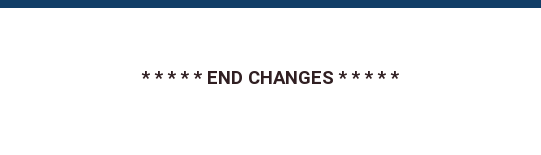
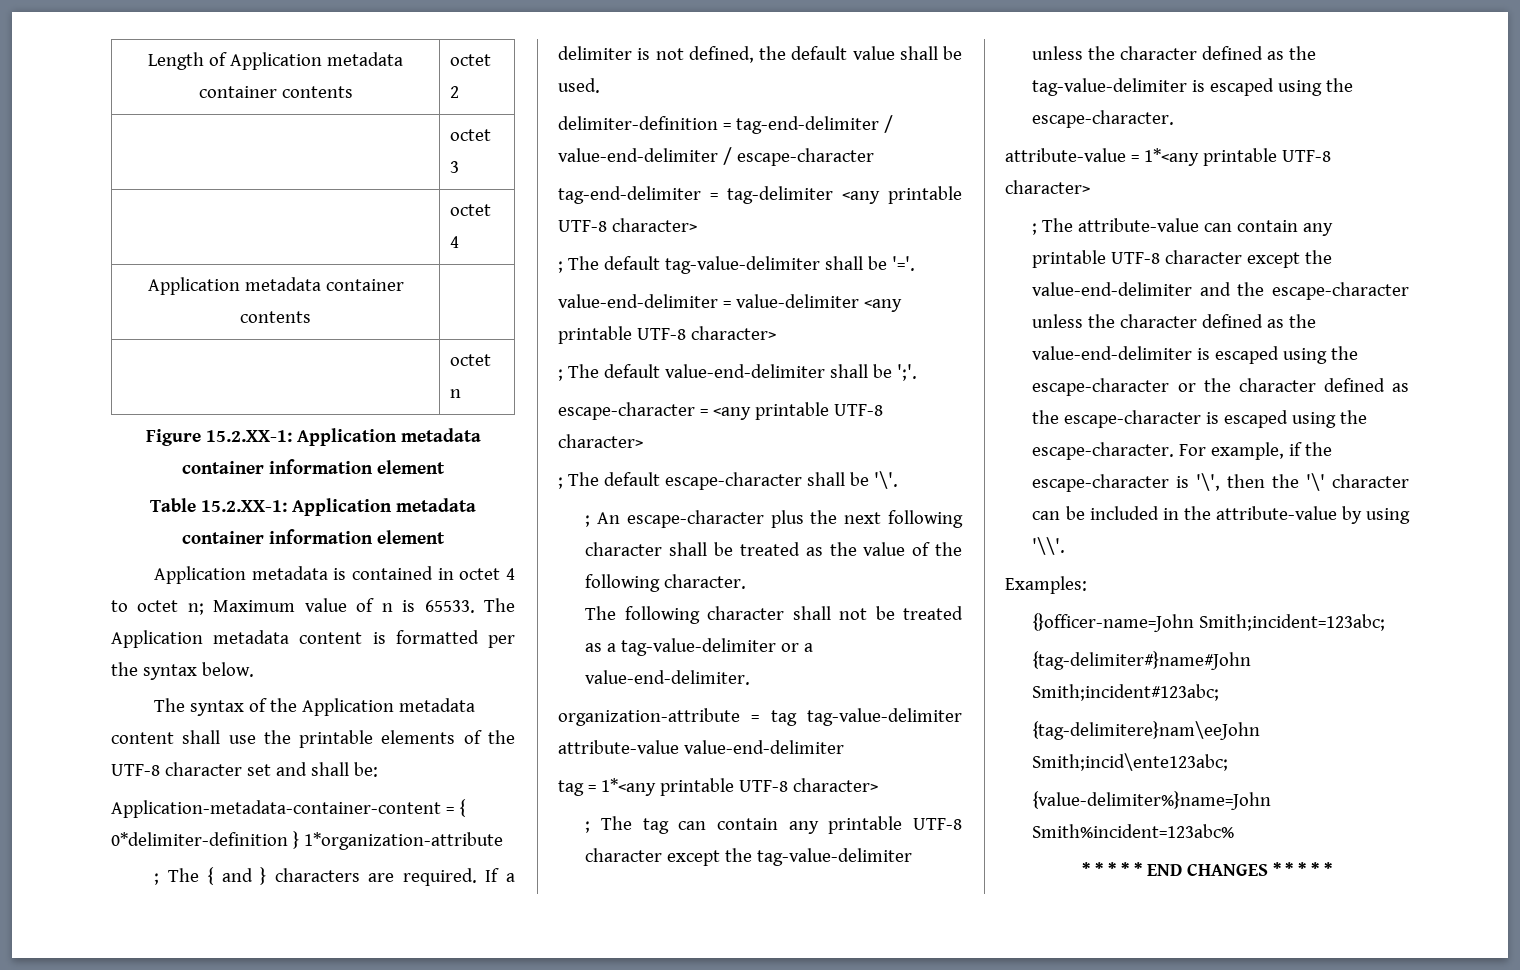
(141, 77) none -> [148,52,403,70] [198,86,353,98] [449,54,491,66] [449,86,459,98] [449,129,491,141] [449,161,459,173] [449,204,491,216] [449,236,459,248] [147,277,404,295] [240,311,311,323] [449,354,491,366] [449,389,461,398] [145,428,481,446] [182,459,445,474] [150,498,476,516] [182,529,445,544] [154,566,515,584] [111,598,515,615] [111,630,515,648] [111,662,254,680] [154,698,475,716] [111,730,515,748] [111,762,378,777] [111,799,466,818] [111,831,503,850] [154,867,515,886] [558,46,962,63] [558,78,600,93] [558,115,893,134] [558,147,874,166] [558,186,962,204] [558,218,697,232] [558,256,915,274] [558,294,902,312] [558,326,776,344] [558,364,917,381] [558,402,883,420] [558,434,643,448] [558,471,898,490] [585,510,963,528] [585,542,962,556] [585,574,747,592] [585,606,963,624] [585,638,814,656] [585,670,751,685] [558,708,962,726] [558,740,844,754] [558,778,878,796] [585,816,962,834] [585,848,913,866] [1032,46,1317,60] [1032,78,1354,96] [1032,110,1175,128] [1005,148,1331,166] [1005,180,1090,194] [1032,218,1334,236] [1032,250,1333,268] [1032,282,1409,300] [1032,314,1317,328] [1032,346,1359,364] [1032,378,1409,396] [1032,410,1368,428] [1032,442,1333,460] [1032,473,1409,492] [1032,506,1410,524] [1032,537,1066,555] [1005,576,1087,594] [1032,613,1386,632] [1032,651,1252,670] [1032,684,1220,701] [1032,721,1261,740] [1032,753,1229,771] [1032,791,1272,810] [1032,824,1235,838] Length of Application metadata container contents | octet 2 // | octet 3 // | octet 4 // Application metadata container contents | // | octet n // Figure 15.2.XX-1: Application metadata container information element // Table 15.2.XX-1: Application metadata container information element // Application metadata is contained in octet 4 to octet n; Maximum value of n is 65533. The Application metadata content is formatted per the syntax below. // The syntax of the Application metadata content shall use the printable elements of the UTF-8 character set and shall be: // Application-metadata-container-content = { 0*delimiter-definition } 1*organization-attribute // ; The { and } characters are required. If a delimiter is not defined, the default value shall be used. // delimiter-definition = tag-end-delimiter / value-end-delimiter / escape-character // tag-end-delimiter = tag-delimiter <any printable UTF-8 character> // ; The default tag-value-delimiter shall be '='. // value-end-delimiter = value-delimiter <any printable UTF-8 character> // ; The default value-end-delimiter shall be ';'. // escape-character = <any printable UTF-8 character> // ; The default escape-character shall be '\'. // ; An escape-character plus the next following character shall be treated as the value of the following character. // The following character shall not be treated as a tag-value-delimiter or a value-end-delimiter. // organization-attribute = tag tag-value-delimiter attribute-value value-end-delimiter // tag = 1*<any printable UTF-8 character> // ; The tag can contain any printable UTF-8 character except the tag-value-delimiter unless the character defined as the tag-value-delimiter is escaped using the escape-character. // attribute-value = 1*<any printable UTF-8 character> // ; The attribute-value can contain any printable UTF-8 character except the value-end-delimiter and the escape-character unless the character defined as the value-end-delimiter is escaped using the escape-character or the character defined as the escape-character is escaped using the escape-character. For example, if the escape-character is '\', then the '\' character can be included in the attribute-value by using '\\'. // Examples: // {}officer-name=John Smith;incident=123abc; // {tag-delimiter#}name#John Smith;incident#123abc; // {tag-delimitere}nam\eeJohn Smith;incid\ente123abc; // {value-delimiter%}name=John Smith%incident=123abc% //

